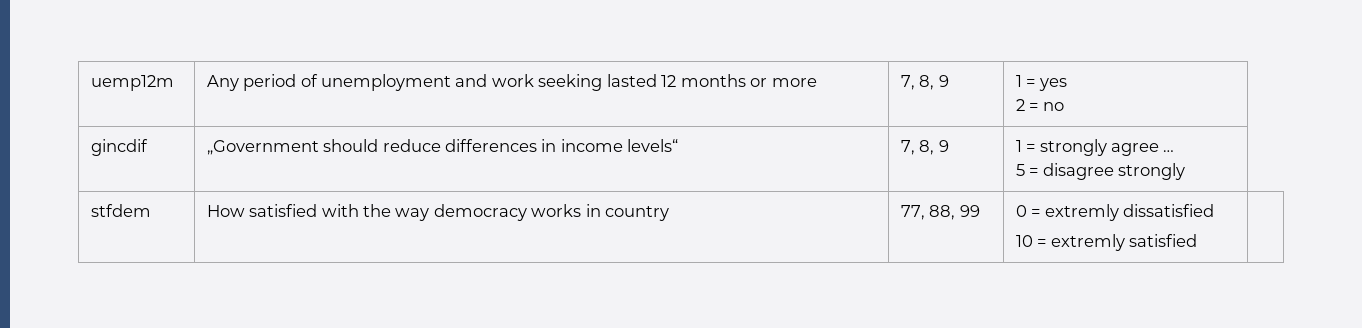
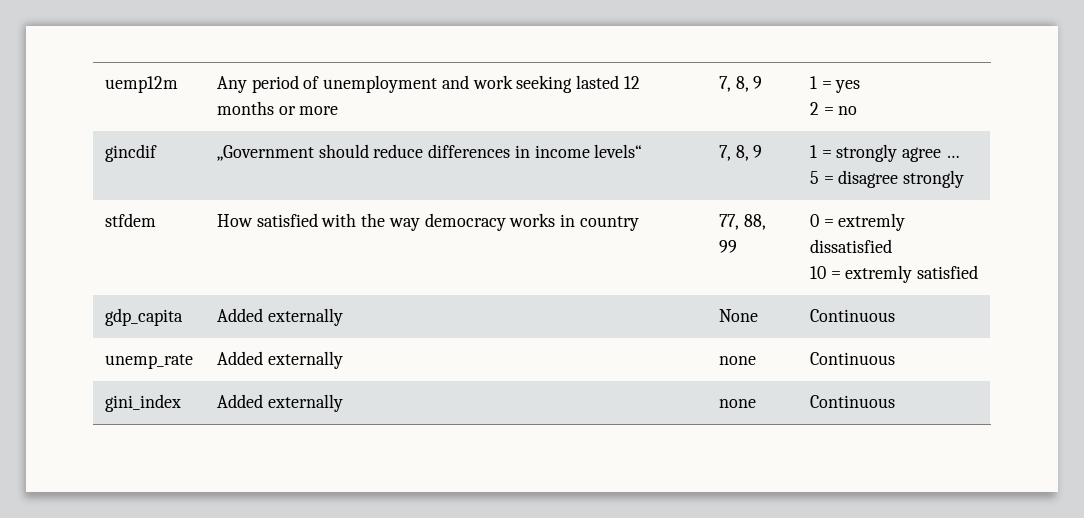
(1197, 240) | -> [104,308,183,326] [216,308,343,326] [718,309,758,322] [809,309,895,322] [104,354,193,369] [216,351,343,369] [718,356,756,365] [809,352,895,365] [104,394,181,412] [216,394,343,412] [718,399,756,408] [809,395,895,408] // gdp_capita | Added externally | None | Continuous // unemp_rate | Added externally | none | Continuous // gini_index | Added externally | none | Continuous

